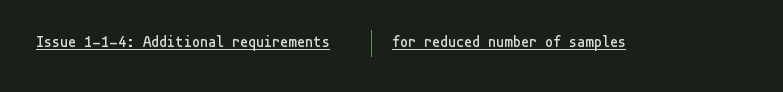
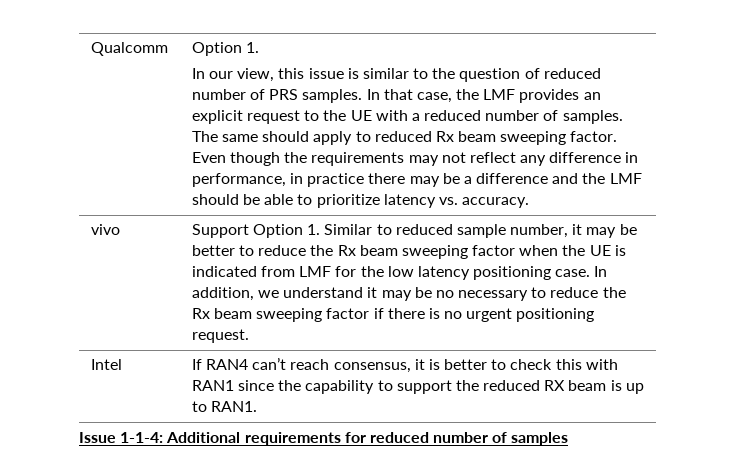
(36, 41) none -> [90,42,168,56] [191,42,259,56] [191,68,601,82] [191,89,601,103] [191,110,623,124] [191,131,618,145] [191,152,639,166] [191,173,642,187] [191,194,530,208] [90,224,120,235] [191,224,637,238] [191,245,626,259] [191,266,608,280] [191,287,626,301] [191,308,595,322] [191,329,249,343] [90,359,122,370] [191,357,618,373] [191,380,644,394] [191,401,257,412] Qualcomm | Option 1. // In our view, this issue is similar to the question of reduced number of PRS samples. In that case, the LMF provides an explicit request to the UE with a reduced number of samples. The same should apply to reduced Rx beam sweeping factor. Even though the requirements may not reflect any difference in performance, in practice there may be a difference and the LMF should be able to prioritize latency vs. accuracy. // vivo | Support Option 1. Similar to reduced sample number, it may be better to reduce the Rx beam sweeping factor when the UE is indicated from LMF for the low latency positioning case. In addition, we understand it may be no necessary to reduce the Rx beam sweeping factor if there is no urgent positioning request. // Intel | If RAN4 can’t reach consensus, it is better to check this with RAN1 since the capability to support the reduced RX beam is up to RAN1. //

